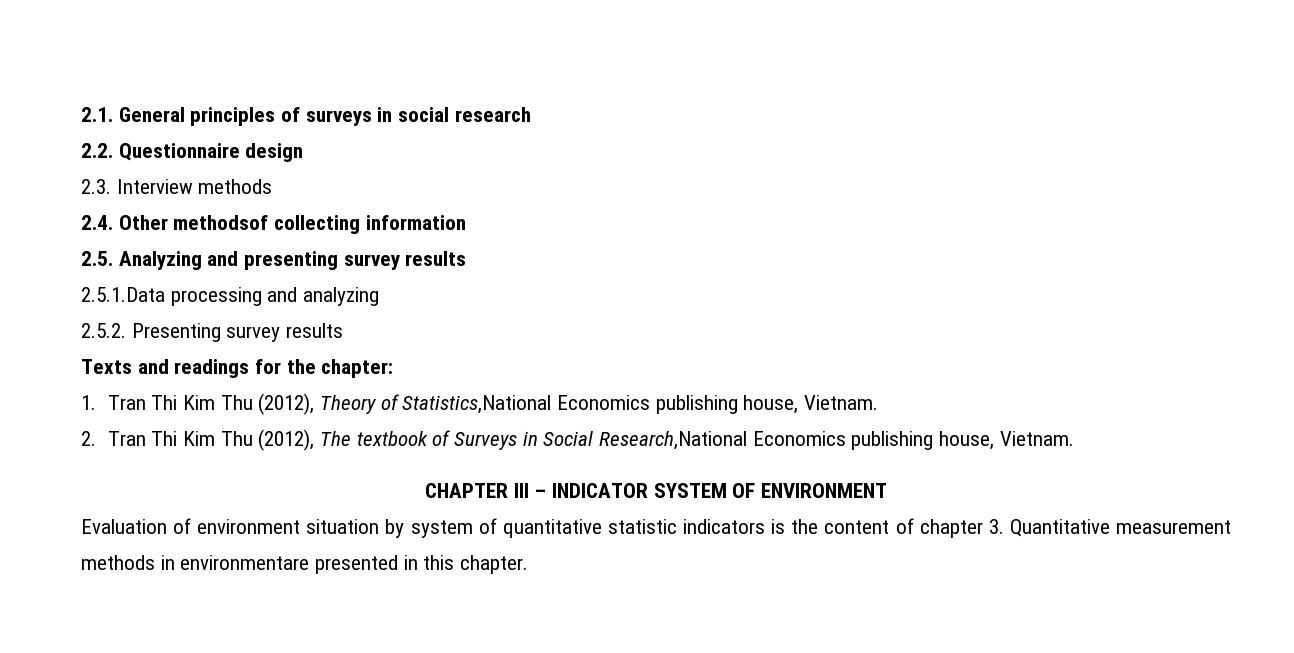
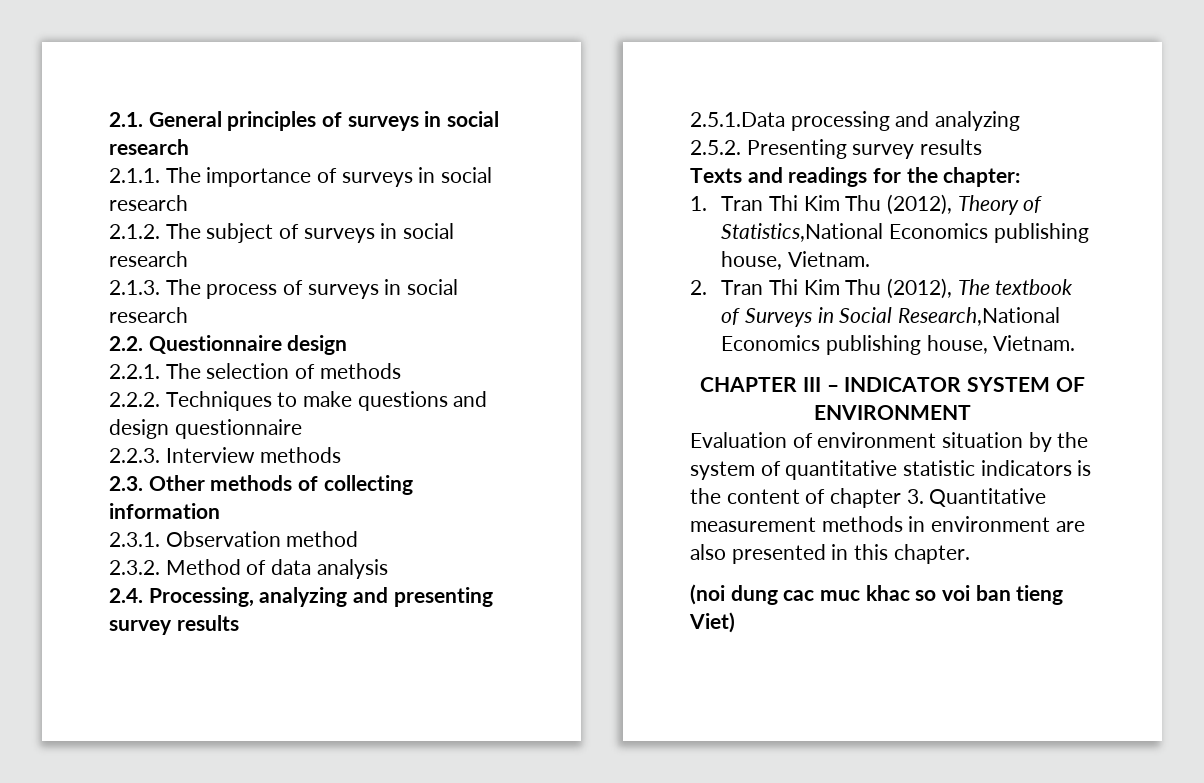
[81,143,304,162] [81,179,273,194] [81,215,466,234] [81,251,202,270] 2.2. Questionnaire design // 2.3. Interview methods // 2.4. Other methodsof collecting information // 2.5. Analyzing -> [109,167,493,187] [109,195,188,211] [109,223,455,243] [109,251,188,267] [109,279,459,299] [109,307,188,323] [109,335,348,355] [109,363,401,379] [109,391,488,411] [109,419,302,439] [109,447,342,463] [109,475,413,495] [109,503,220,519] [109,531,359,547] [109,559,388,579] [109,587,348,607] 2.1.1. The importance of surveys in social research // 2.1.2. The subject of surveys in social research // 2.1.3. The process of surveys in social research // 2.2. Questionnaire design // 2.2.1. The selection of methods // 2.2.2. Techniques to make questions and design questionnaire // 2.2.3. Interview methods // 2.3. Other methods of collecting information // 2.3.1. Observation method // 2.3.2. Method of data analysis // 2.4. Processing, analyzing
(405, 528) none -> [1057,432,1089,448] the
[180,555,310,570] environmentare -> [931,516,1085,532] [690,544,726,560] environment are also
(529, 564) none -> [690,584,1064,605] [689,612,735,633] // (noi dung cac muc khac so voi ban tieng Viet)

